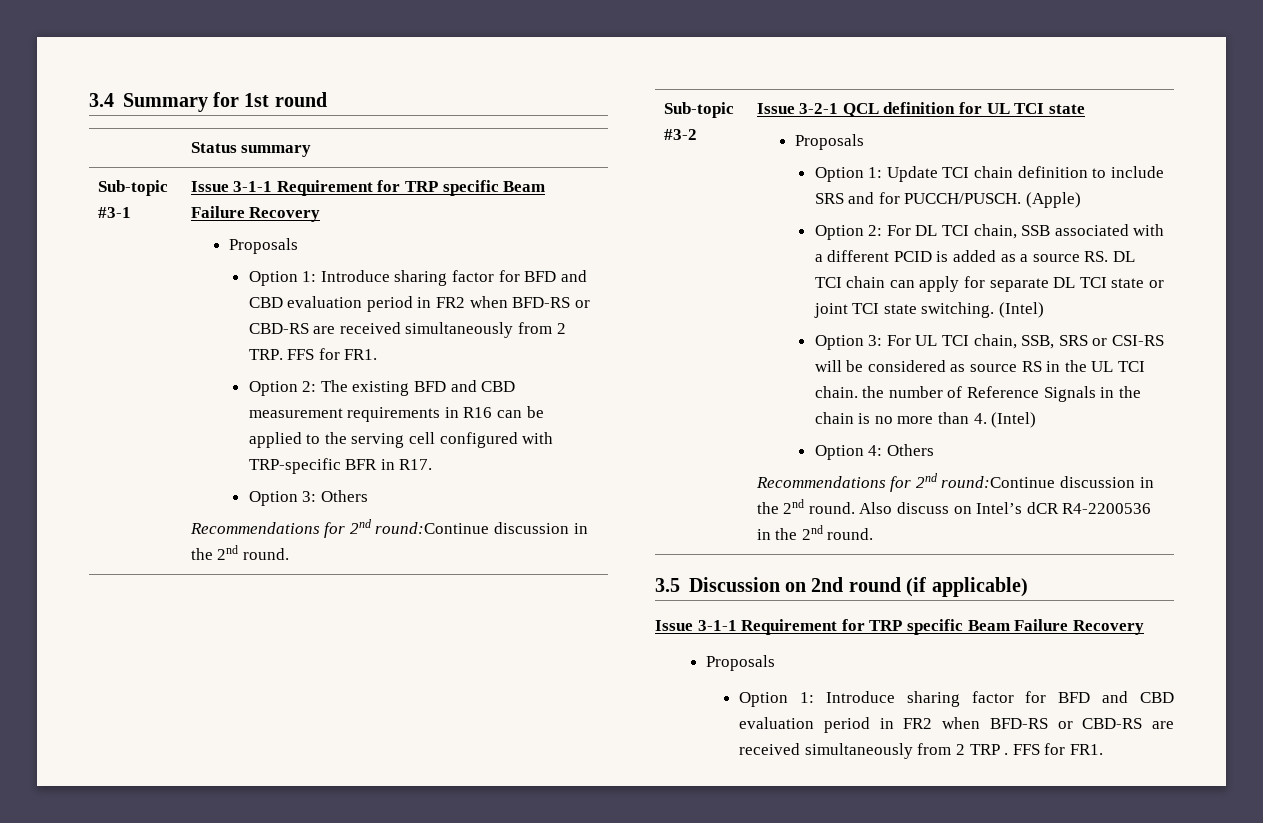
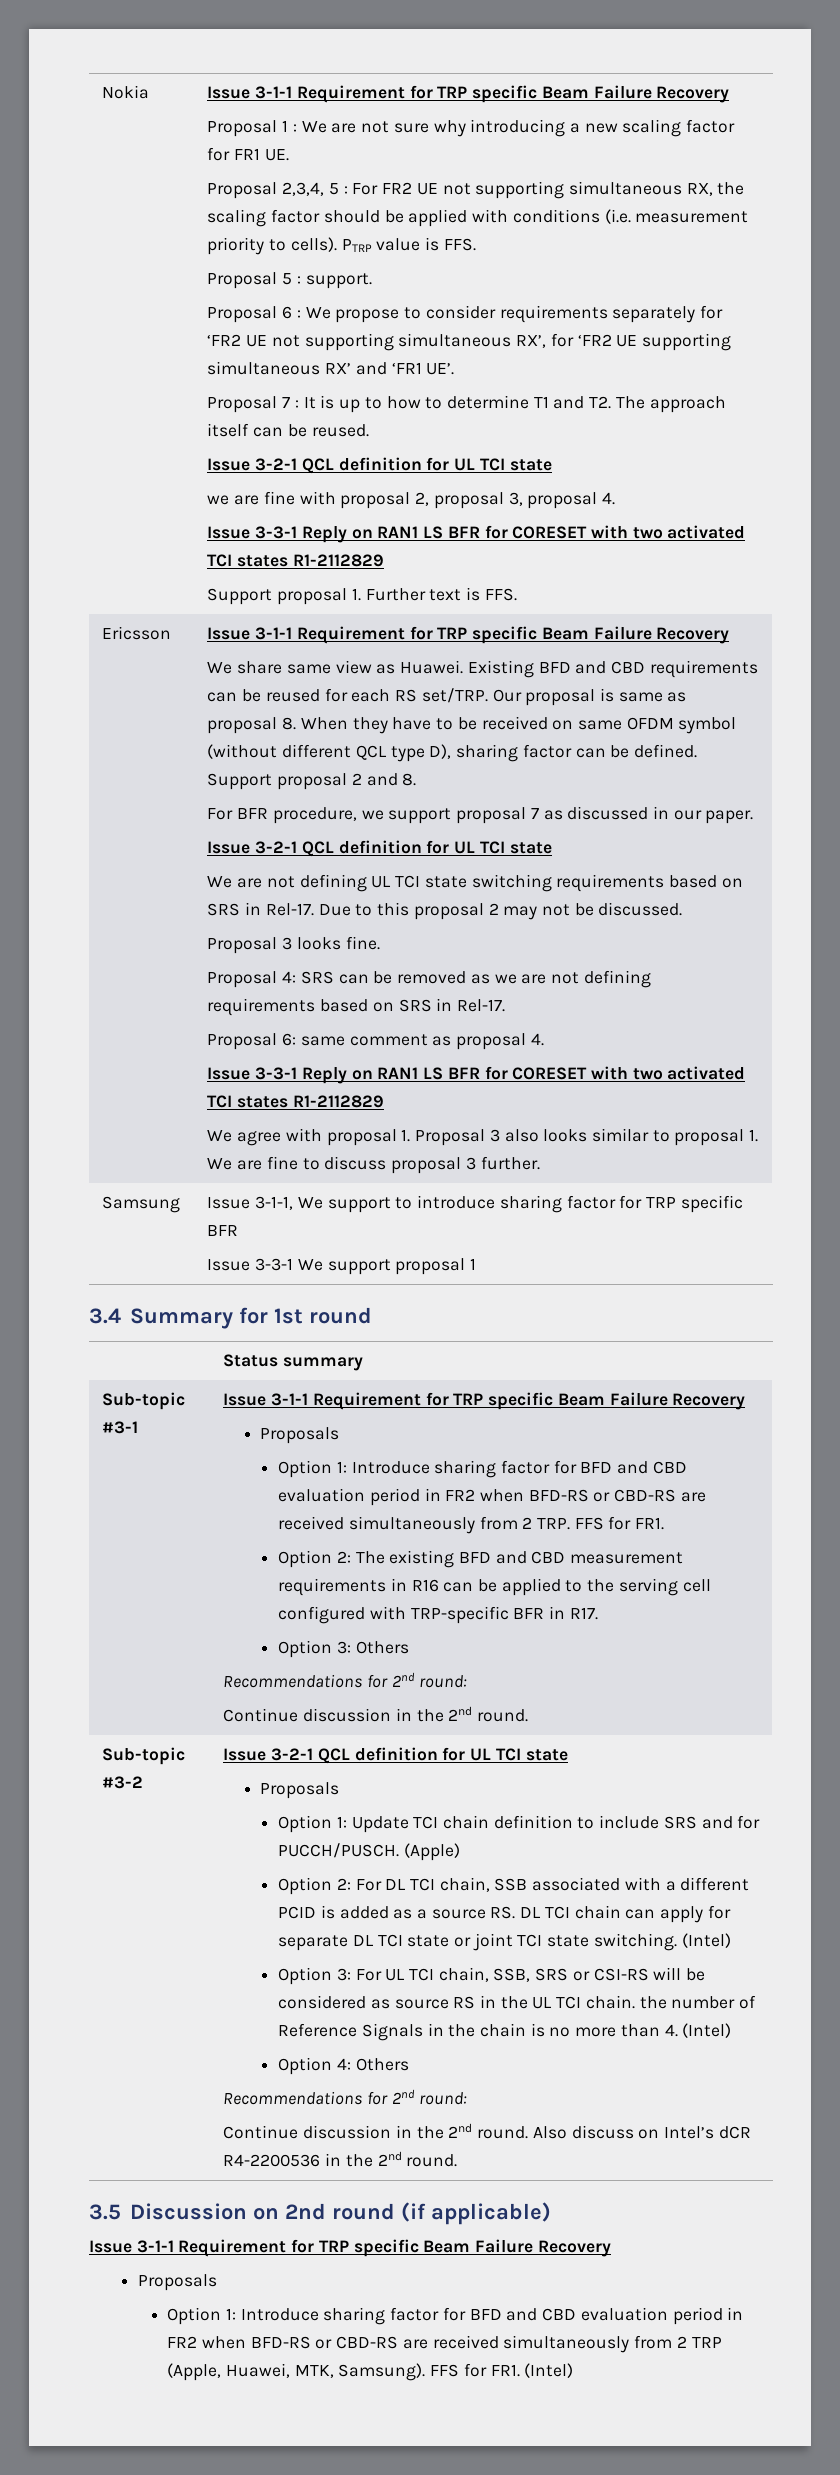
(89, 100) none -> [102,85,150,99] [207,85,730,103] [207,119,736,137] [207,147,289,161] [207,181,745,199] [207,209,749,227] [207,237,476,255] [207,272,372,289] [207,305,723,323] [207,333,731,351] [207,361,455,375] [207,395,726,413] [207,423,369,437] [207,457,552,474] [207,491,615,509] [207,525,746,543] [207,554,384,567] [207,587,517,605] [102,626,172,640] [207,626,730,644] [207,660,758,678] [207,688,687,706] [207,716,737,734] [207,744,697,762] [207,773,417,790] [207,806,754,824] [207,840,552,857] [207,874,743,892] [207,902,683,920] [207,936,380,954] [207,970,651,988] [207,998,506,1016] [207,1033,544,1050] [207,1066,746,1084] [207,1095,384,1108] [207,1128,759,1146] [207,1156,540,1174] [102,1196,181,1213] [207,1195,743,1213] [207,1225,239,1236] [207,1258,477,1275] Nokia | Issue 3-1-1 Requirement for TRP specific Beam Failure Recovery // Proposal 1 : We are not sure why introducing a new scaling factor for FR1 UE. // Proposal 2,3,4, 5 : For FR2 UE not supporting simultaneous RX, the scaling factor should be applied with conditions (i.e. measurement priority to cells). PTRP value is FFS. // Proposal 5 : support. // Proposal 6 : We propose to consider requirements separately for ‘FR2 UE not supporting simultaneous RX’, for ‘FR2 UE supporting simultaneous RX’ and ‘FR1 UE’. // Proposal 7 : It is up to how to determine T1 and T2. The approach itself can be reused. // Issue 3-2-1 QCL definition for UL TCI state // we are fine with proposal 2, proposal 3, proposal 4. // Issue 3-3-1 Reply on RAN1 LS BFR for CORESET with two activated TCI states R1-2112829 // Support proposal 1. Further text is FFS. // Ericsson | Issue 3-1-1 Requirement for TRP specific Beam Failure Recovery // We share same view as Huawei. Existing BFD and CBD requirements can be reused for each RS set/TRP. Our proposal is same as proposal 8. When they have to be received on same OFDM symbol (without different QCL type D), sharing factor can be defined. Support proposal 2 and 8. // For BFR procedure, we support proposal 7 as discussed in our paper. // Issue 3-2-1 QCL definition for UL TCI state // We are not defining UL TCI state switching requirements based on SRS in Rel-17. Due to this proposal 2 may not be discussed. // Proposal 3 looks fine. // Proposal 4: SRS can be removed as we are not defining requirements based on SRS in Rel-17. // Proposal 6: same comment as proposal 4. // Issue 3-3-1 Reply on RAN1 LS BFR for CORESET with two activated TCI states R1-2112829 // We agree with proposal 1. Proposal 3 also looks similar to proposal 1. We are fine to discuss proposal 3 further. // Samsung | Issue 3-1-1, We support to introduce sharing factor for TRP specific BFR // Issue 3-3-1 We support proposal 1 //
[375,522,490,534] round:Continue -> [418,1675,467,1688] [223,1708,299,1722] round: // Continue
[941,476,1056,488] round:Continue -> [418,2092,467,2105] [223,2125,299,2139] round: // Continue
[1004,743,1103,755] . FFS for FR1. -> [167,2363,574,2381] (Apple, Huawei, MTK, Samsung). FFS for FR1. (Intel)

